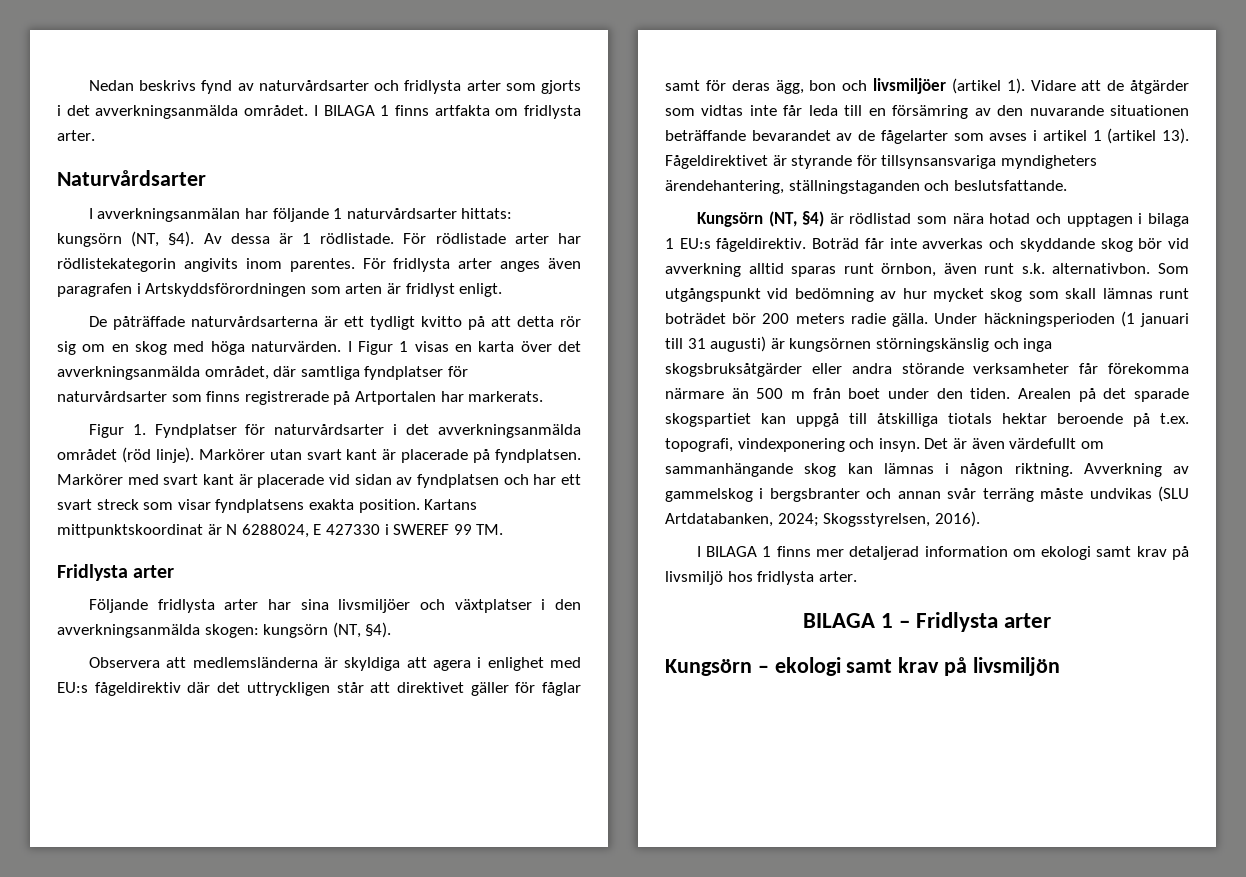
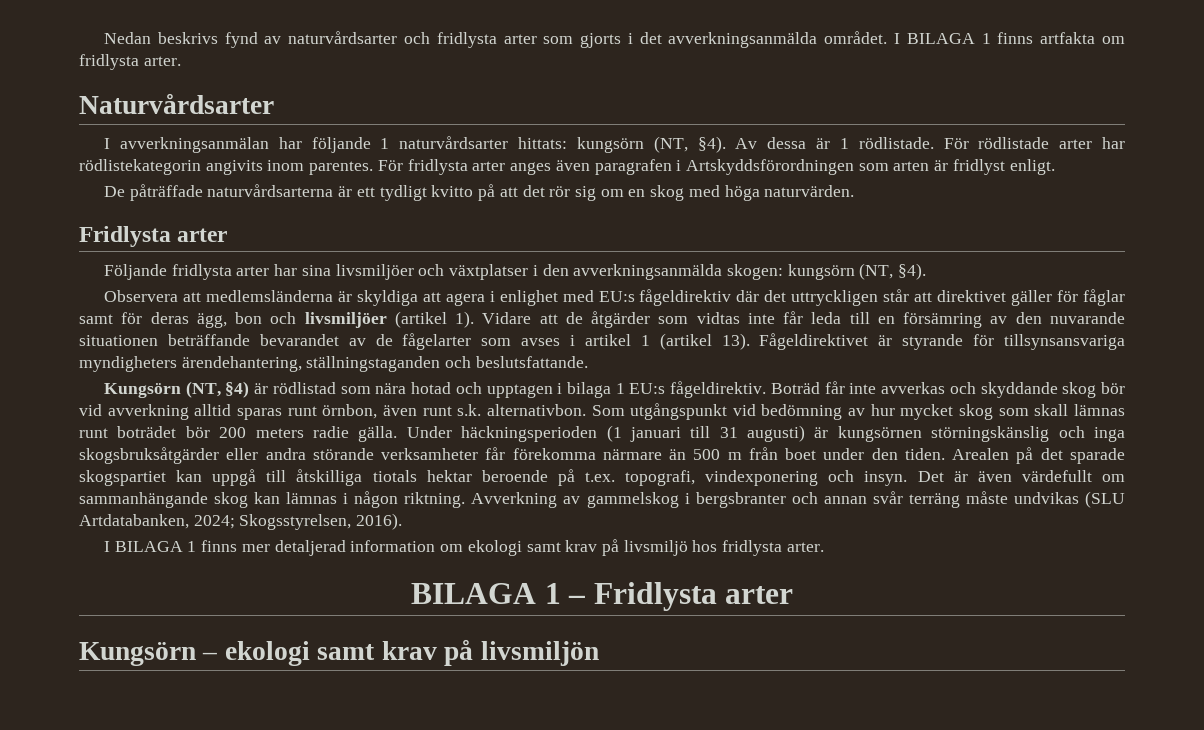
[516,316,554,327] detta -> [522,185,545,197] det
[347,341,581,355] [57,366,468,380] [57,391,544,405] [88,424,581,438] [57,447,581,463] [57,474,581,488] [57,499,478,513] [57,524,504,538] I Figur 1 visas en karta över det avverkningsanmälda området, där samtliga fyndplatser för naturvårdsarter som finns registrerade på Artportalen har markerats. // Figur 1. Fyndplatser för naturvårdsarter i det avverkningsanmälda området (röd linje). Markörer utan svart kant är placerade på fyndplatsen. Markörer med svart kant är placerade vid sidan av fyndplatsen och har ett svart streck som visar fyndplatsens exakta position. Kartans mittpunktskoordinat är N 6288024, E 427330 i SWEREF 99 TM. -> (855, 191) none

